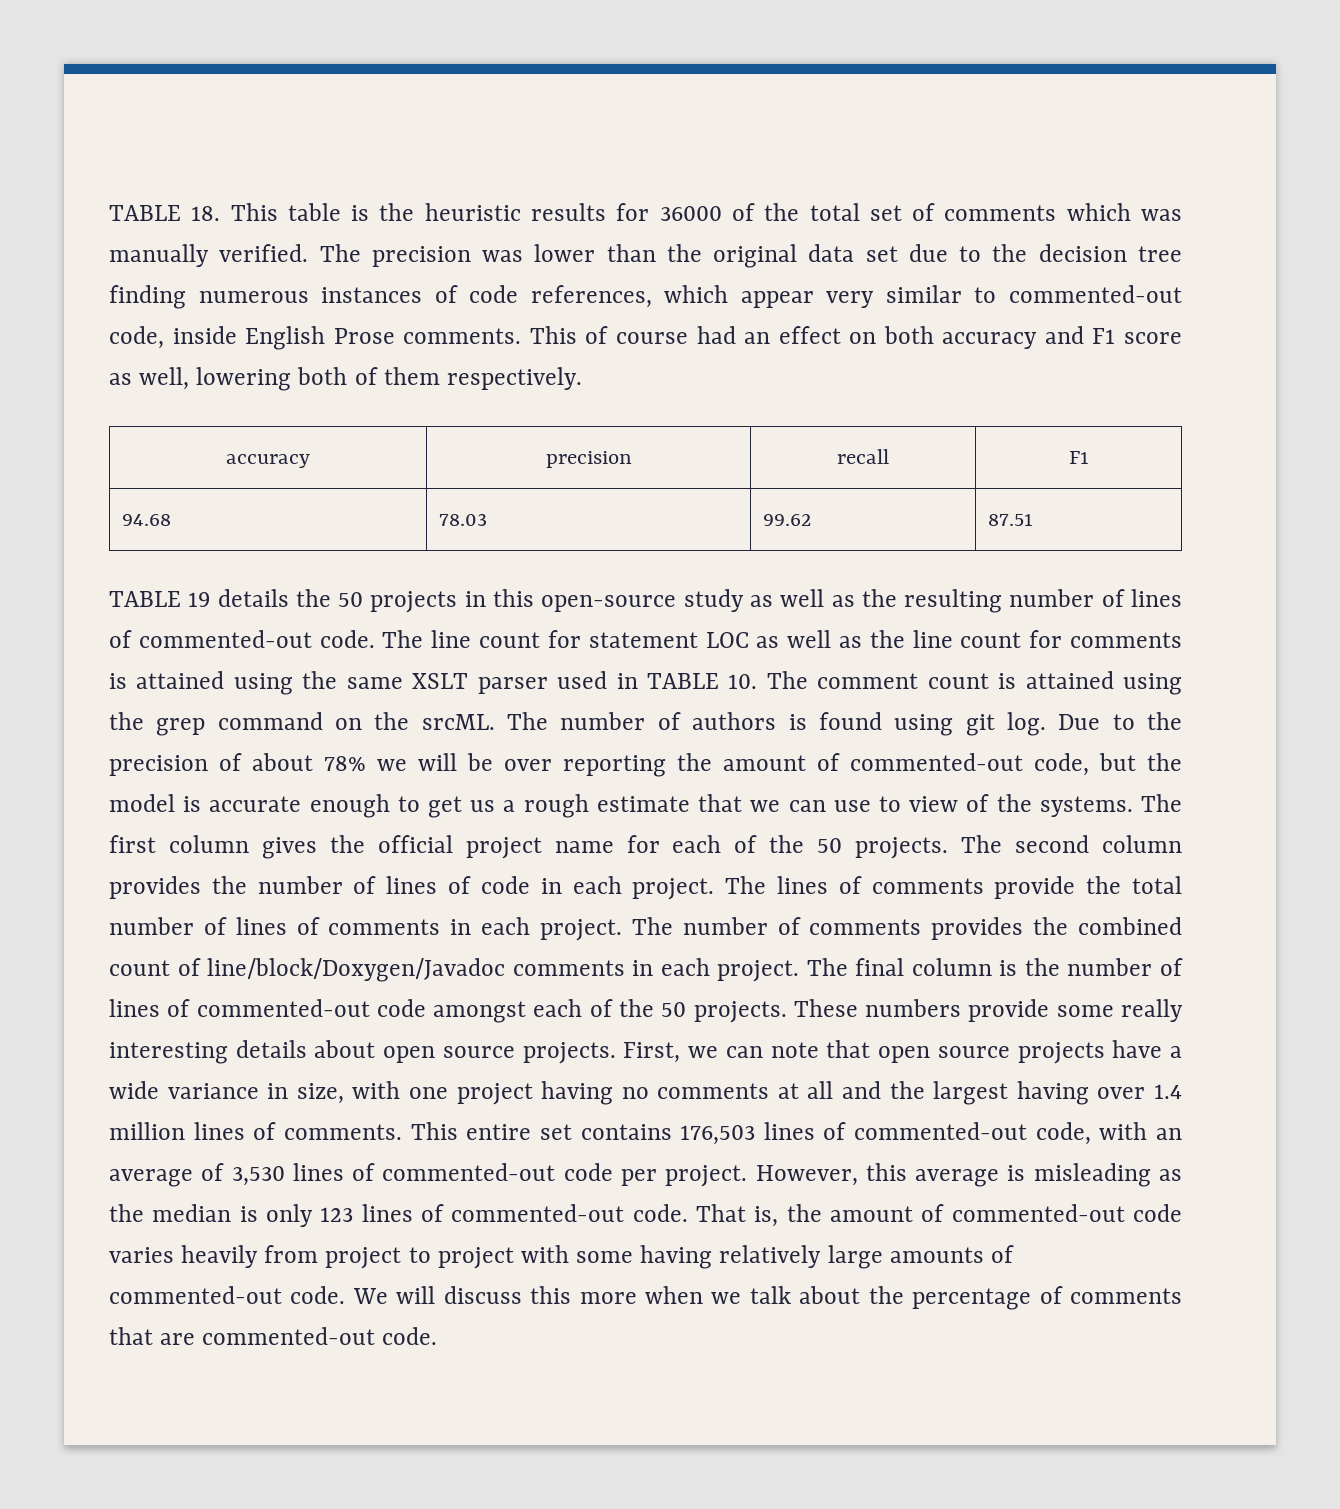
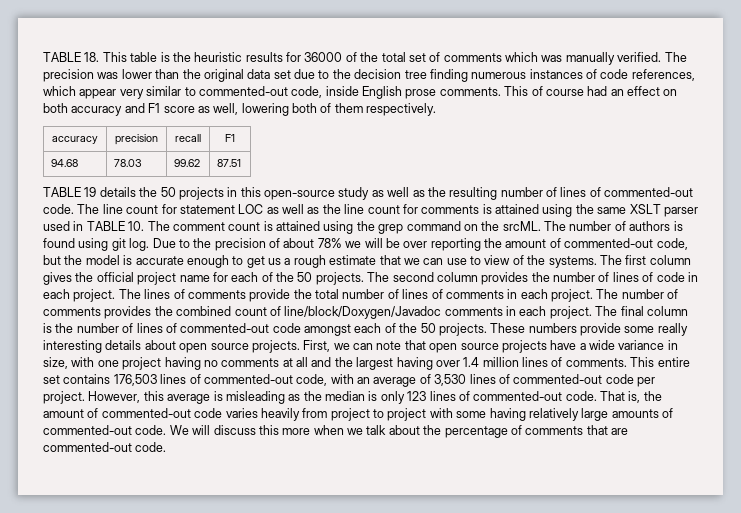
[333,328,395,344] Prose -> [405,89,437,99] prose

